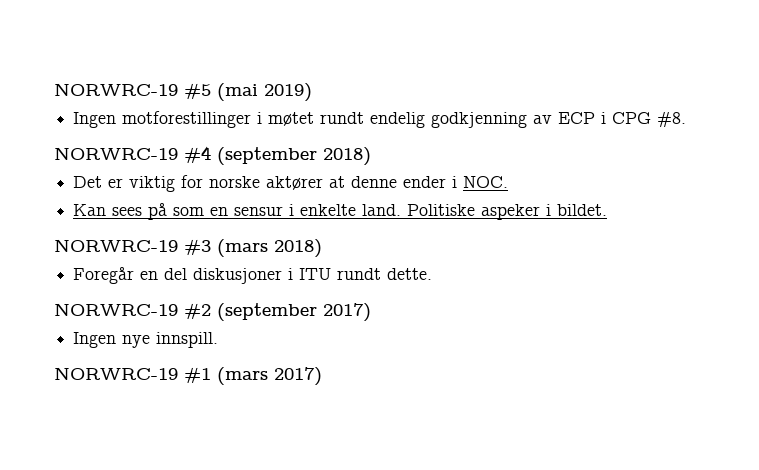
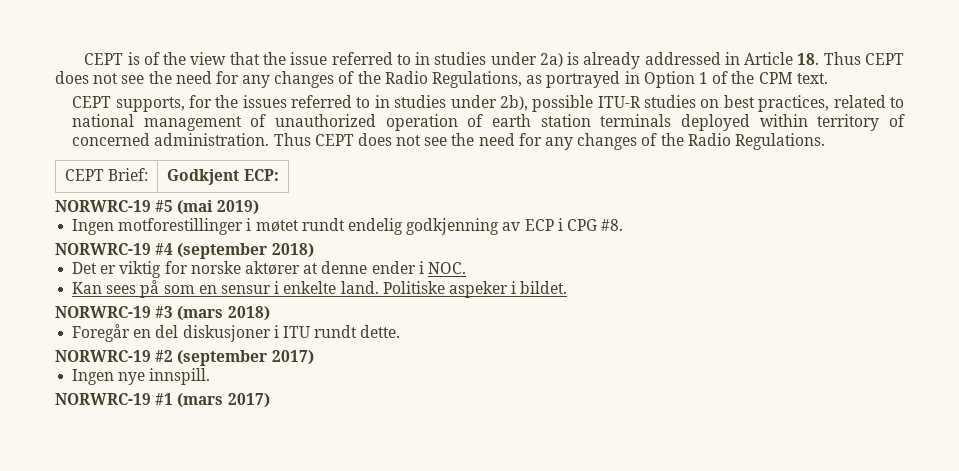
(54, 89) none -> [84,52,904,69] [55,71,828,88] [72,95,904,112] [72,114,905,131] [72,133,825,150] [64,168,149,181] [167,169,279,185] CEPT is of the view that the issue referred to in studies under 2a) is already addressed in Article 18. Thus CEPT does not see the need for any changes of the Radio Regulations, as portrayed in Option 1 of the CPM text. // CEPT supports, for the issues referred to in studies under 2b), possible ITU-R studies on best practices, related to national management of unauthorized operation of earth station terminals deployed within territory of concerned administration. Thus CEPT does not see the need for any changes of the Radio Regulations. // CEPT Brief: | Godkjent ECP: //

